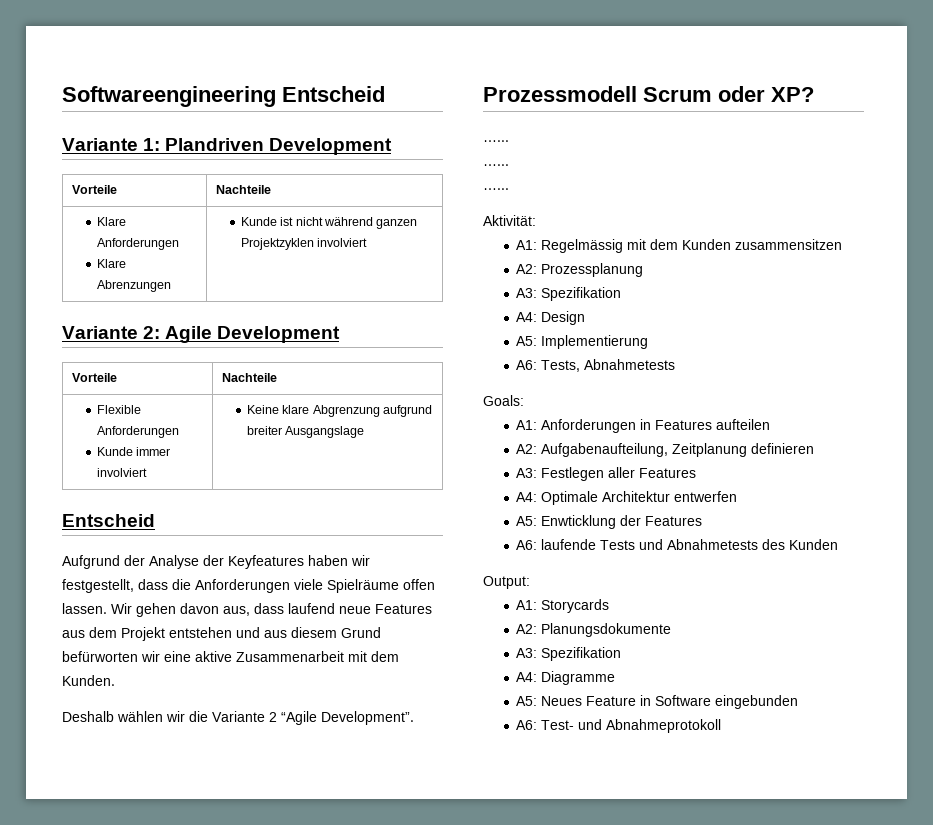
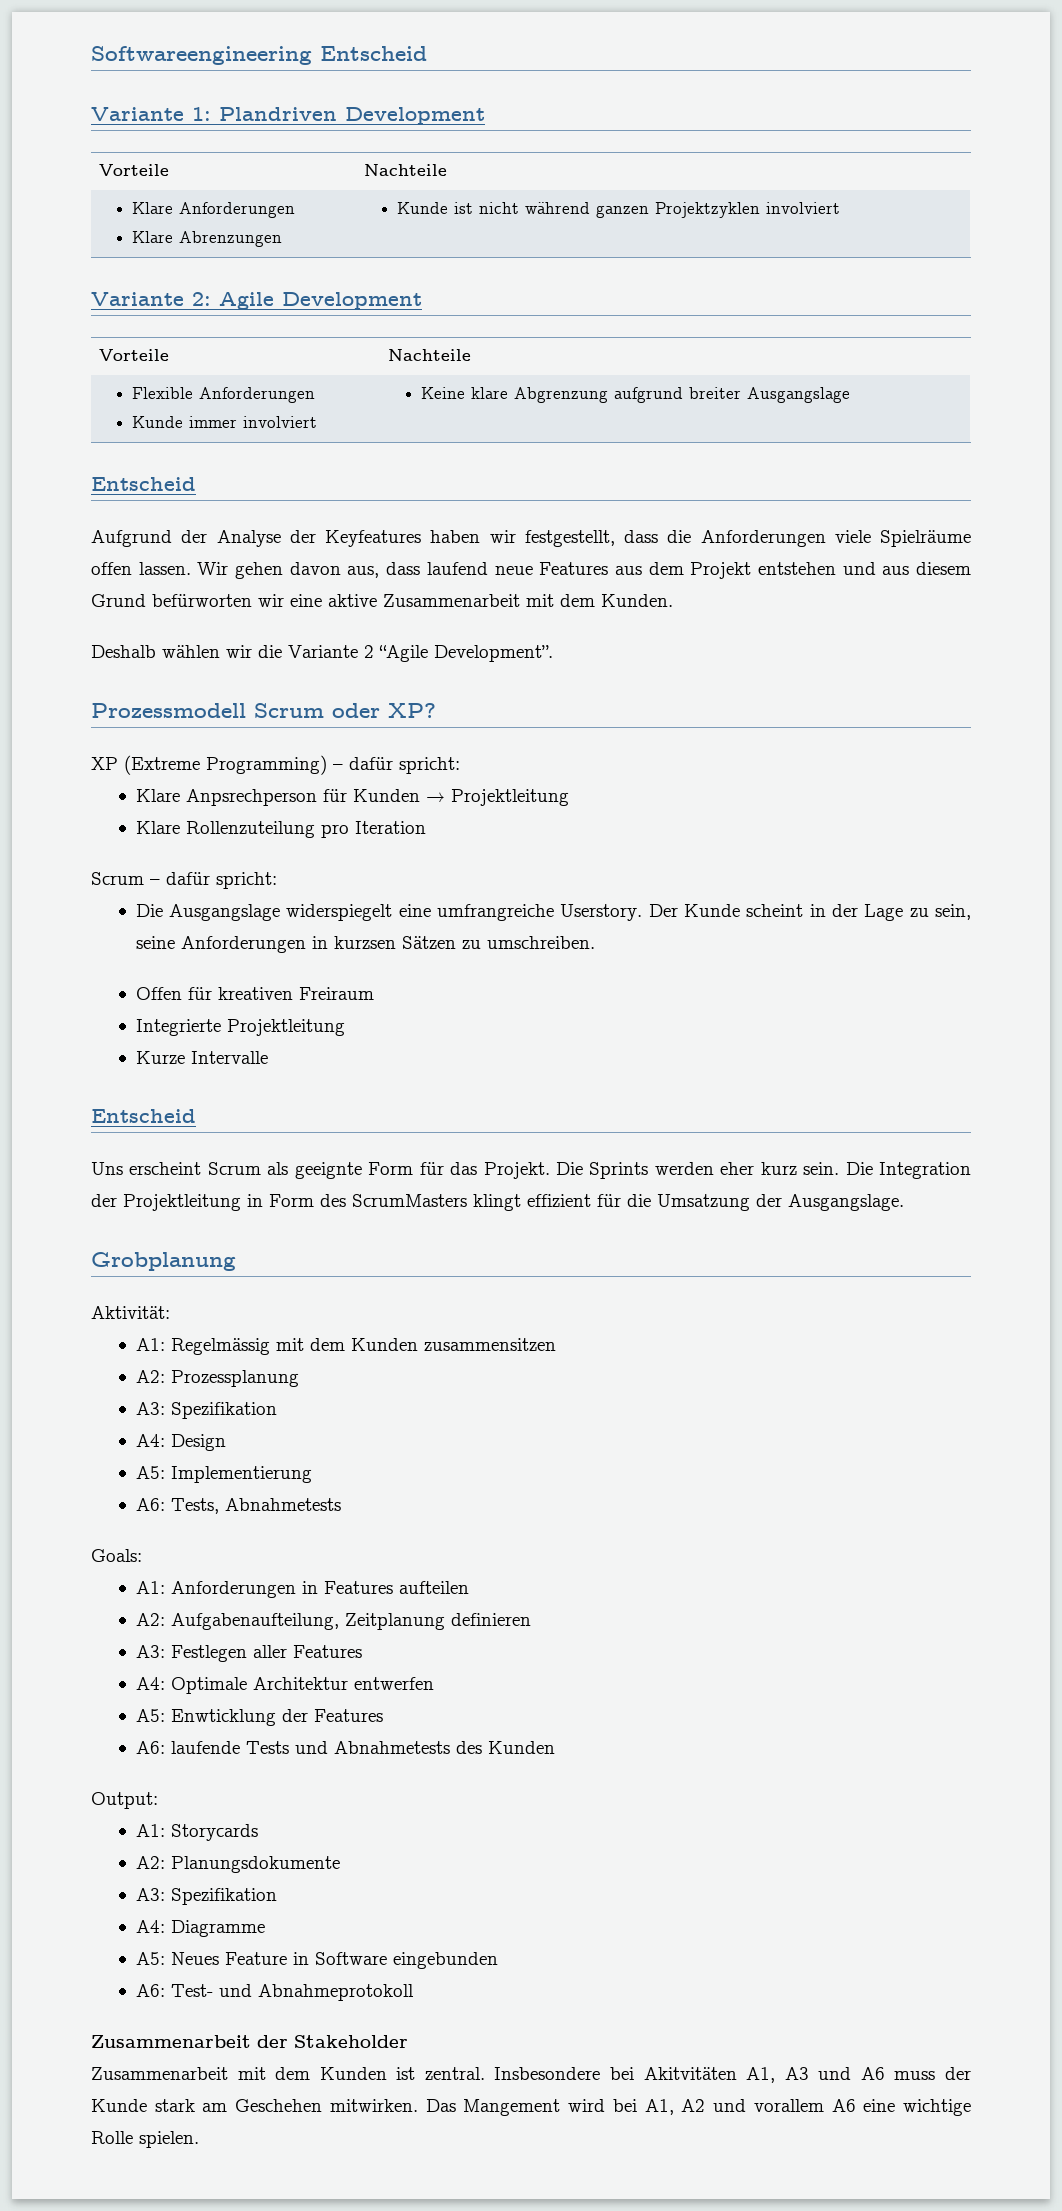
[483,140,509,142] [483,164,509,166] [483,188,509,190] …... // …... // …... -> [91,755,460,775] [135,789,569,806] [135,821,426,838] [91,872,277,889] [135,904,971,921] [135,936,595,953] [135,987,374,1000] [135,1019,345,1036] [135,1051,268,1064] [91,1109,196,1123] [91,1162,971,1179] [91,1194,904,1211] [91,1252,236,1271] XP (Extreme Programming) – dafür spricht: // Klare Anpsrechperson für Kunden → Projektleitung // Klare Rollenzuteilung pro Iteration // Scrum – dafür spricht: // Die Ausgangslage widerspiegelt eine umfrangreiche Userstory. Der Kunde scheint in der Lage zu sein, seine Anforderungen in kurzsen Sätzen zu umschreiben. // Offen für kreativen Freiraum // Integrierte Projektleitung // Kurze Intervalle // Entscheid // Uns erscheint Scrum als geeignte Form für das Projekt. Die Sprints werden eher kurz sein. Die Integration der Projektleitung in Form des ScrumMasters klingt effizient für die Umsatzung der Ausgangslage. // Grobplanung
(722, 726) none -> [91,2035,408,2048] [91,2067,971,2083] [91,2099,972,2116] [91,2131,199,2148] // Zusammenarbeit der Stakeholder // Zusammenarbeit mit dem Kunden ist zentral. Insbesondere bei Akitvitäten A1, A3 und A6 muss der Kunde stark am Geschehen mitwirken. Das Mangement wird bei A1, A2 und vorallem A6 eine wichtige Rolle spielen.

